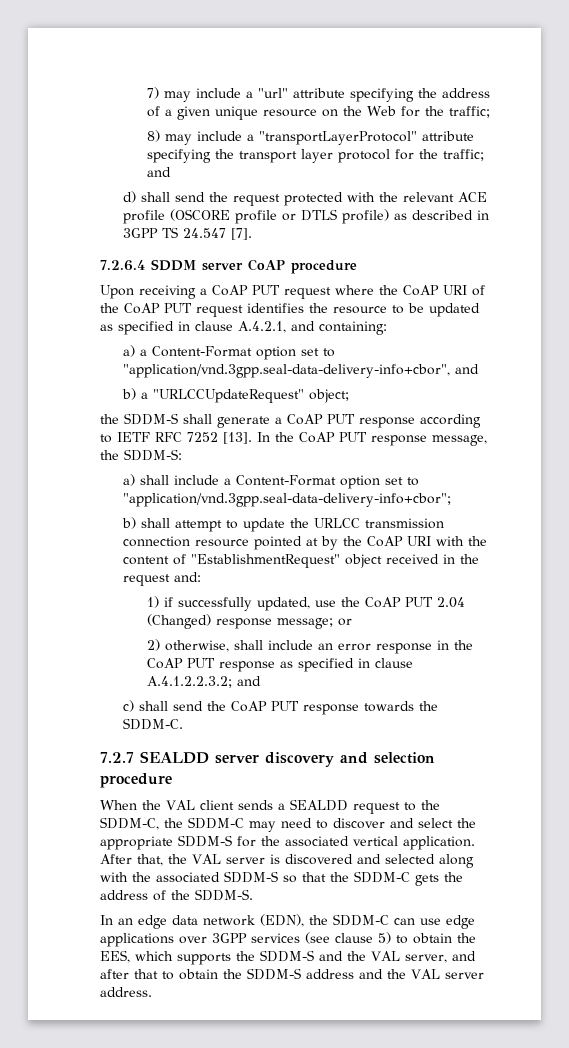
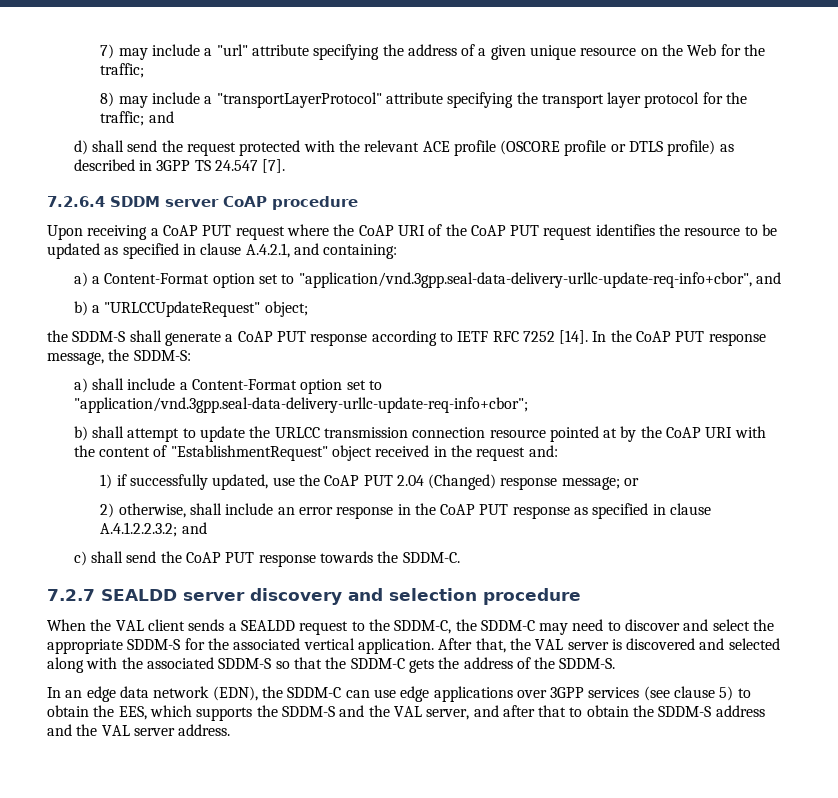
[123,364,451,378] "application/vnd.3gpp.seal-data-delivery-info+cbor", -> [298,272,752,288] "application/vnd.3gpp.seal-data-delivery-urllc-update-req-info+cbor",
[223,432,252,444] [13]. -> [559,330,589,344] [14].
[123,493,452,507] "application/vnd.3gpp.seal-data-delivery-info+cbor"; -> [73,397,528,413] "application/vnd.3gpp.seal-data-delivery-urllc-update-req-info+cbor";

